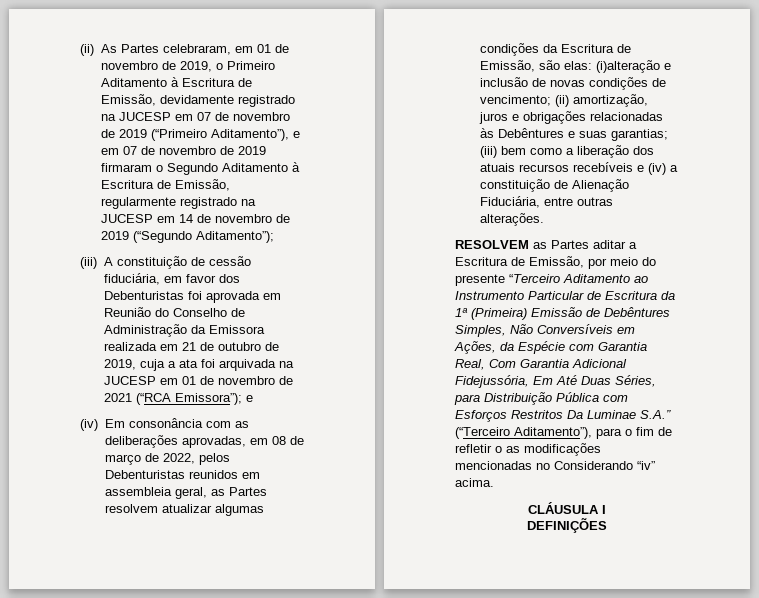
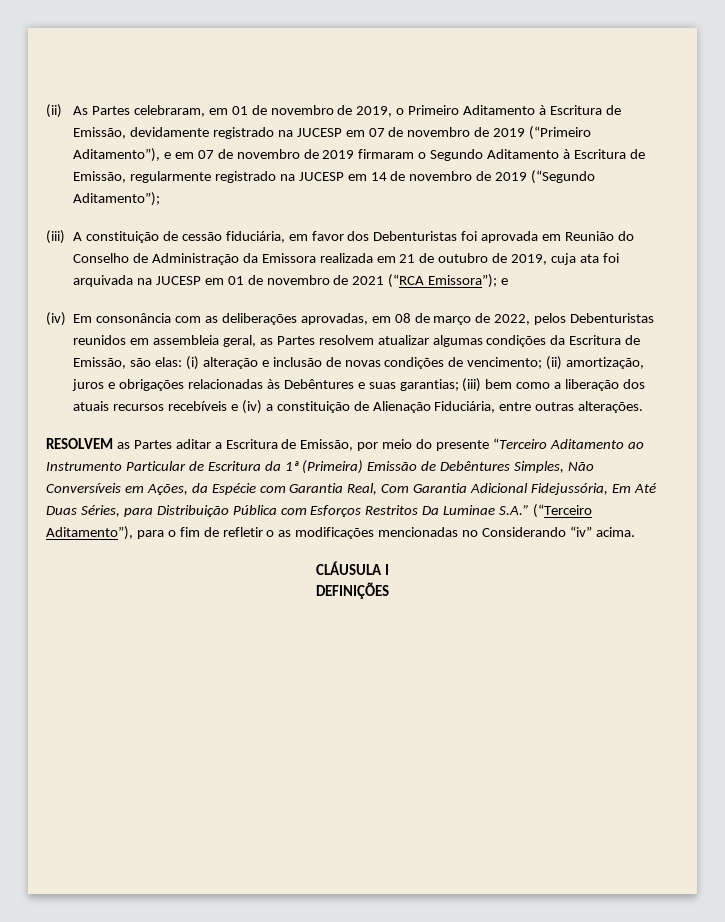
[167,361,176,368] a -> (577, 259) none
[595,60,660,73] (i)alteração -> [185,356,258,370] (i) alteração

